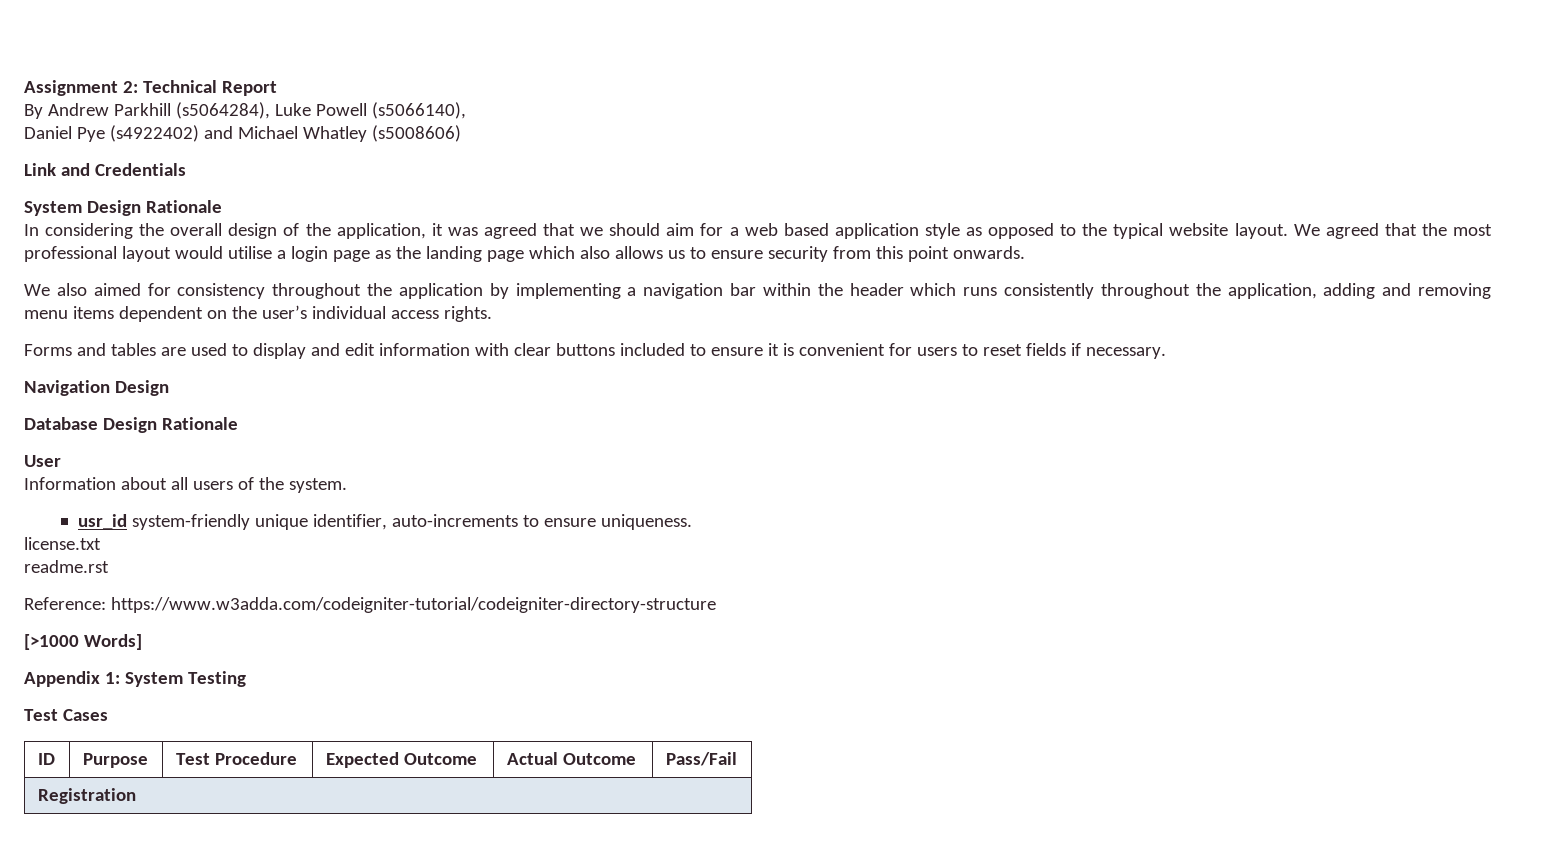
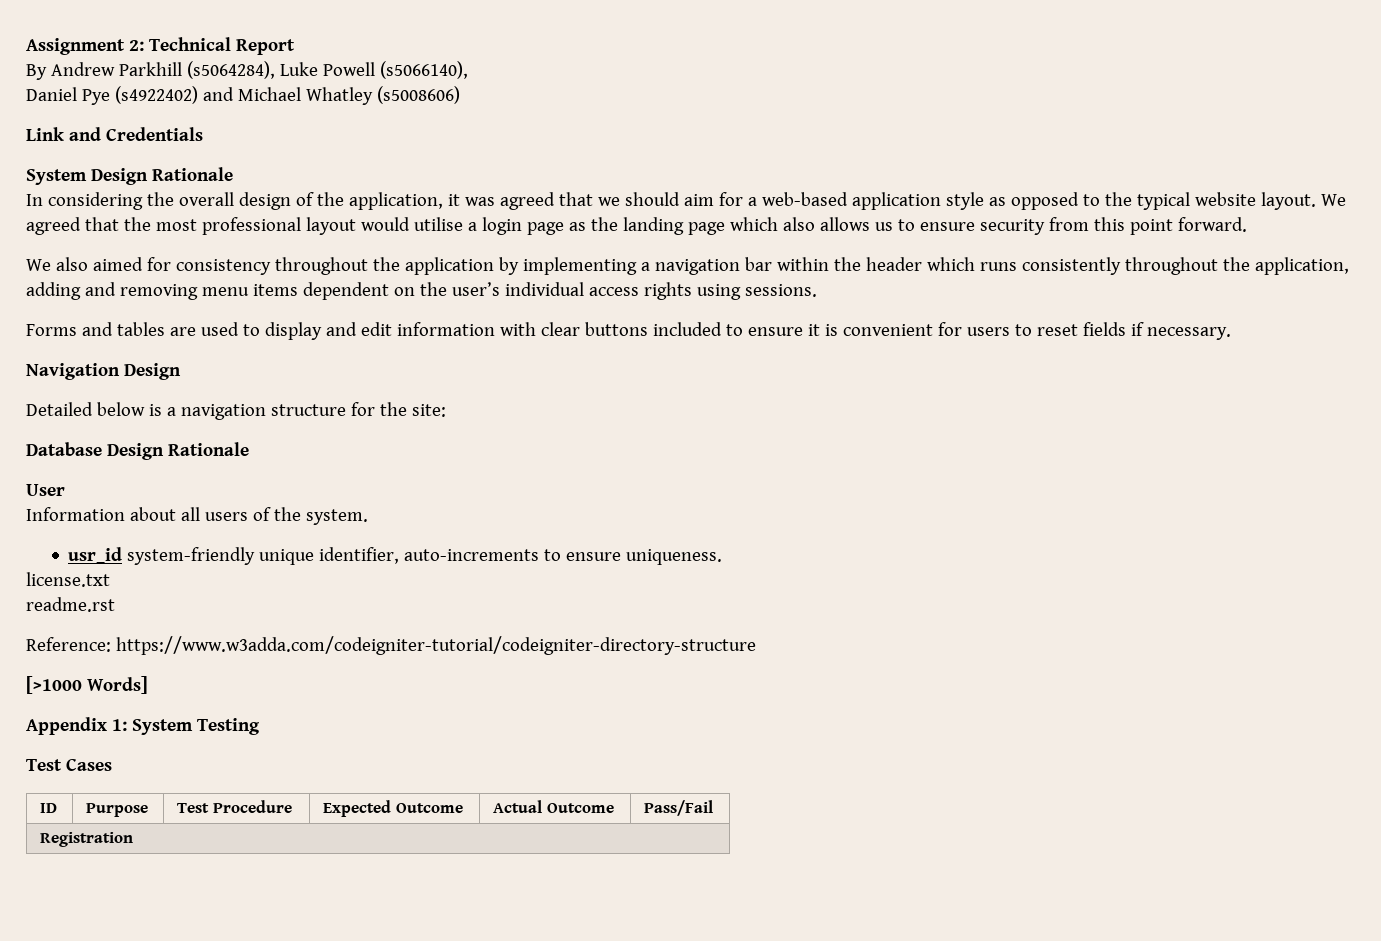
[744,223,829,236] web based -> [761,192,848,206] web-based
[952,246,1025,259] onwards. -> [1177,217,1247,232] forward.
[443,306,492,322] rights. -> [643,282,817,300] rights using sessions.
(169, 388) none -> [26,402,446,420] // Detailed below is a navigation structure for the site:

